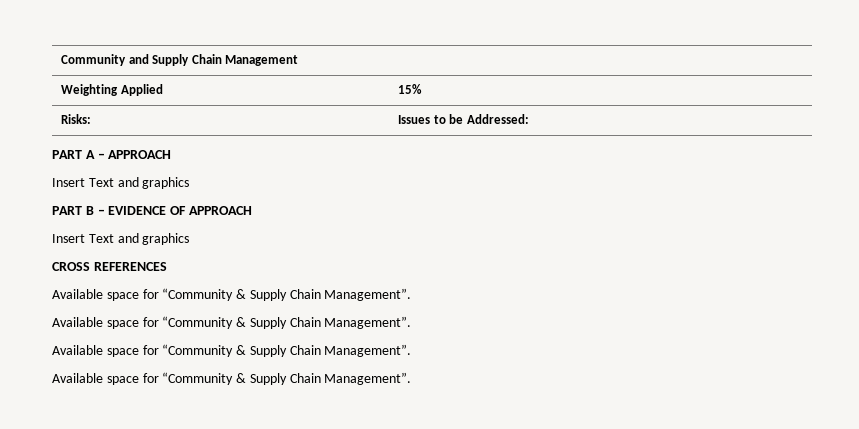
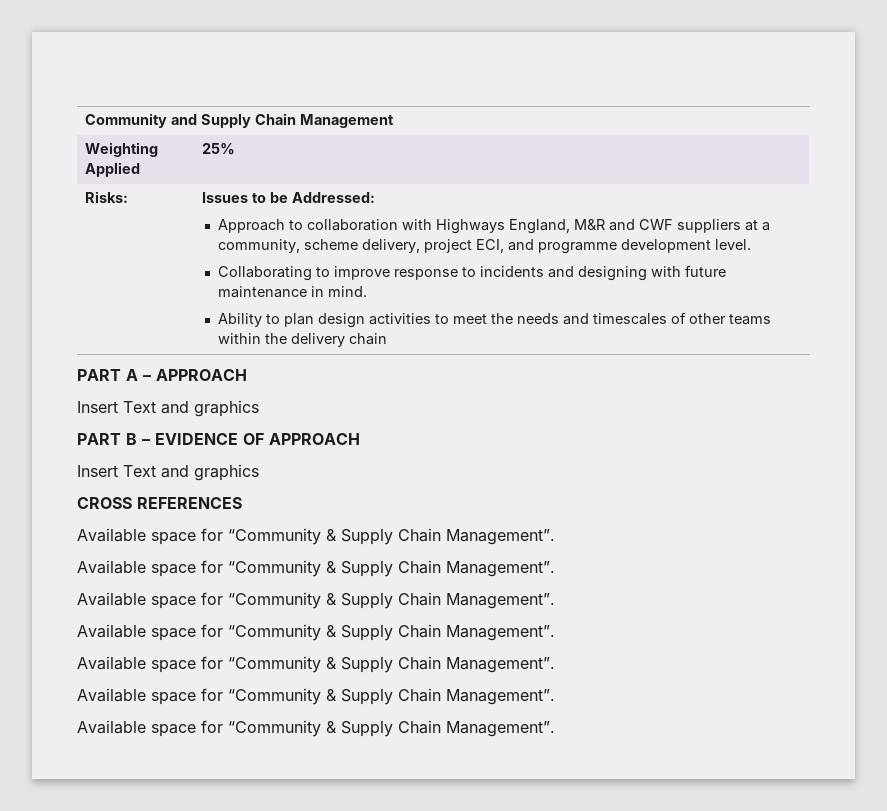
[398,84,423,94] 15% -> [202,143,236,155] 25%
(529, 119) none -> [218,219,771,234] [218,239,752,254] [218,265,727,281] [218,286,368,298] [218,312,772,328] [218,333,388,347] // Approach to collaboration with Highways England, M&R and CWF suppliers at a community, scheme delivery, project ECI, and programme development level. // Collaborating to improve response to incidents and designing with future maintenance in mind. // Ability to plan design activities to meet the needs and timescales of other teams within the delivery chain
(412, 378) none -> [77,656,555,673] [77,688,555,705] [77,720,555,737] // Available space for “Community & Supply Chain Management”. // Available space for “Community & Supply Chain Management”. // Available space for “Community & Supply Chain Management”.

